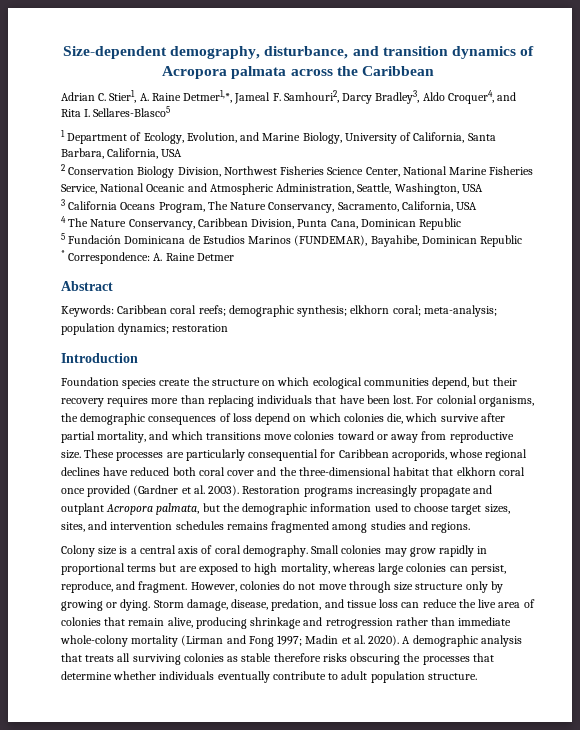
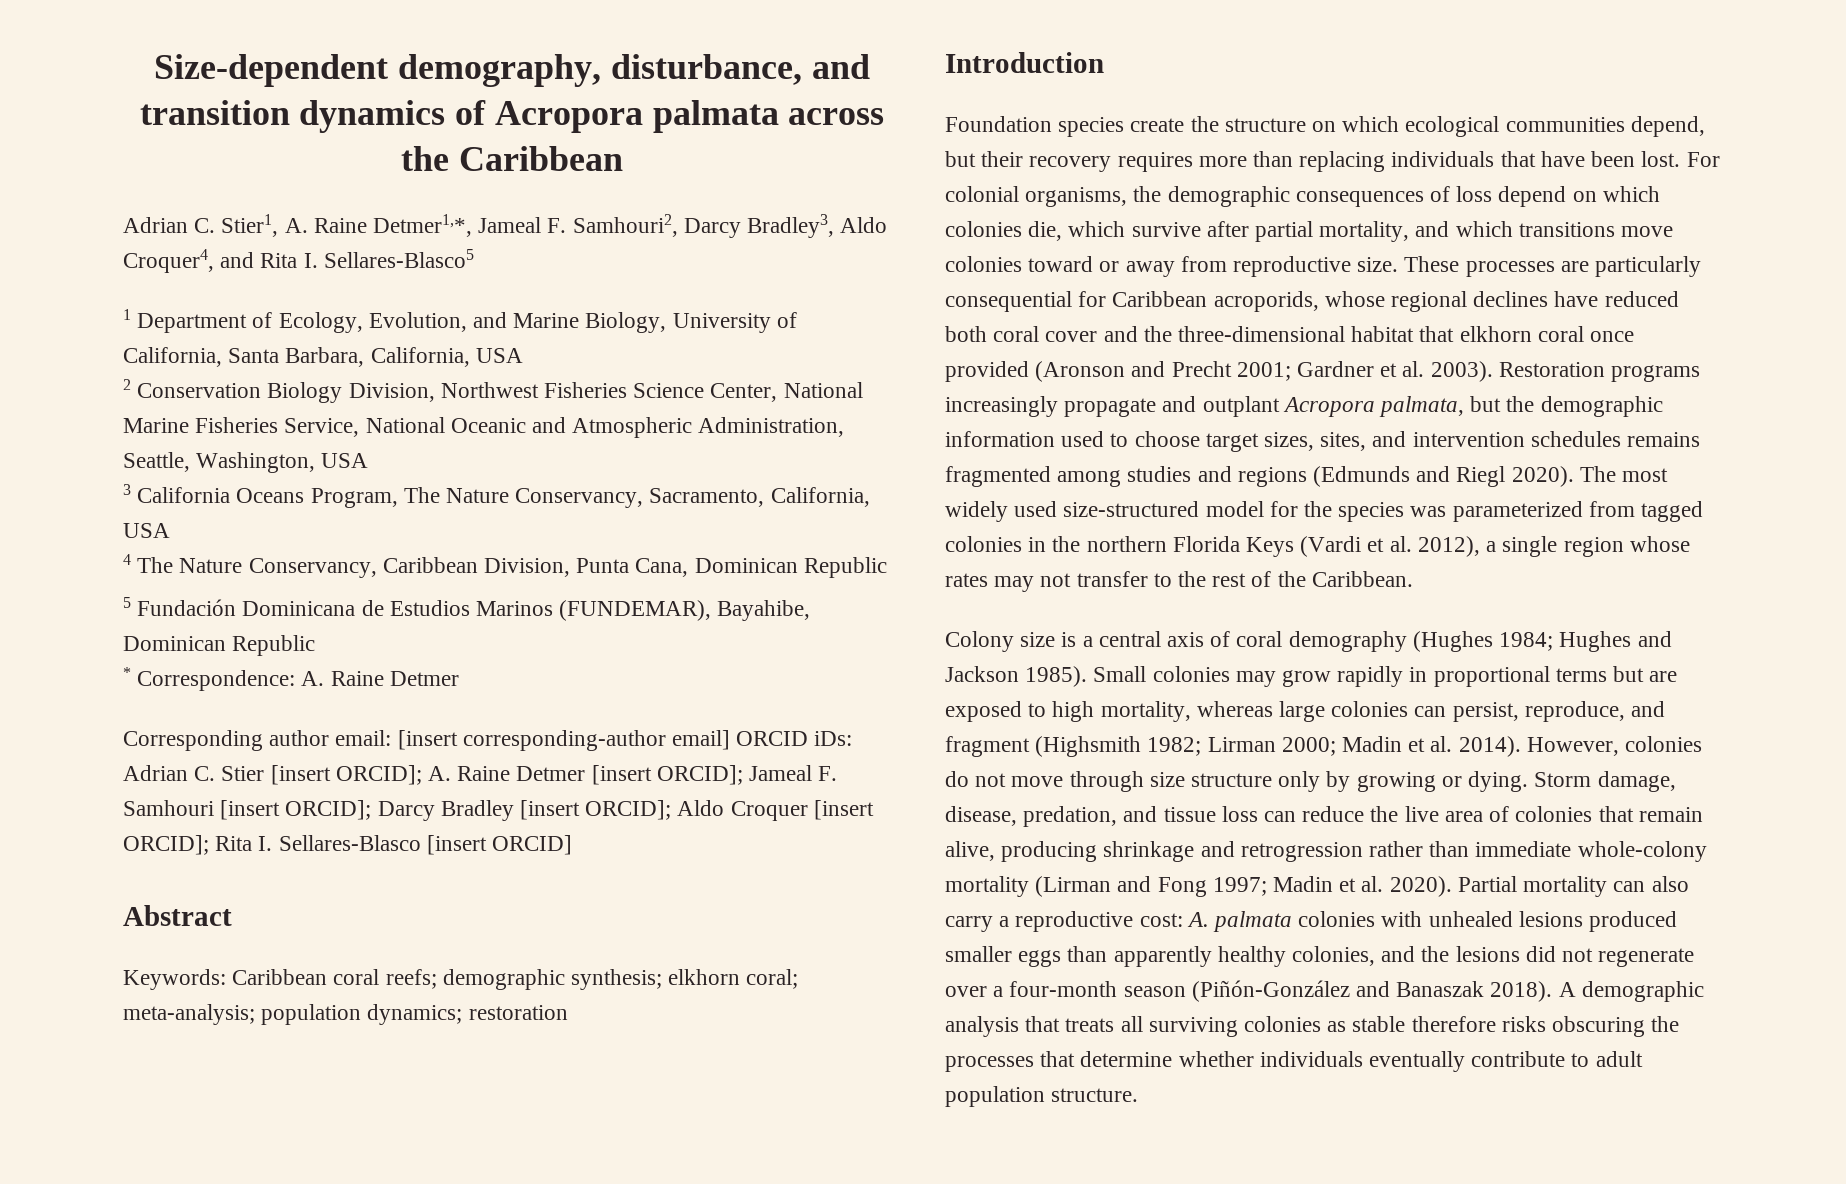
(234, 257) none -> [123,730,853,751] [123,765,838,785] [123,800,874,821] [123,835,573,855] // Corresponding author email: [insert corresponding-author email] ORCID iDs: Adrian C. Stier [insert ORCID]; A. Raine Detmer [insert ORCID]; Jameal F. Samhouri [insert ORCID]; Darcy Bradley [insert ORCID]; Aldo Croquer [insert ORCID]; Rita I. Sellares-Blasco [insert ORCID]
[133,485,179,496] (Gardner -> [1035,361,1375,382] (Aronson and Precht 2001; Gardner
[431,522,471,533] regions. -> [1237,466,1669,487] [945,501,1704,522] [945,536,1690,557] [945,571,1413,592] regions (Edmunds and Riegl 2020). The most widely used size-structured model for the species was parameterized from tagged colonies in the northern Florida Keys (Vardi et al. 2012), a single region whose rates may not transfer to the rest of the Caribbean.
[242,545,308,557] demography. -> [1288,631,1672,652] [945,666,1088,687] demography (Hughes 1984; Hughes and Jackson 1985).
[138,581,188,593] fragment. -> [945,736,1521,757] fragment (Highsmith 1982; Lirman 2000; Madin et al. 2014).
(400, 640) none -> [1457,876,1689,897] [945,911,1678,932] [945,946,1695,967] [945,980,1553,1002] Partial mortality can also carry a reproductive cost: A. palmata colonies with unhealed lesions produced smaller eggs than apparently healthy colonies, and the lesions did not regenerate over a four-month season (Piñón-González and Banaszak 2018).

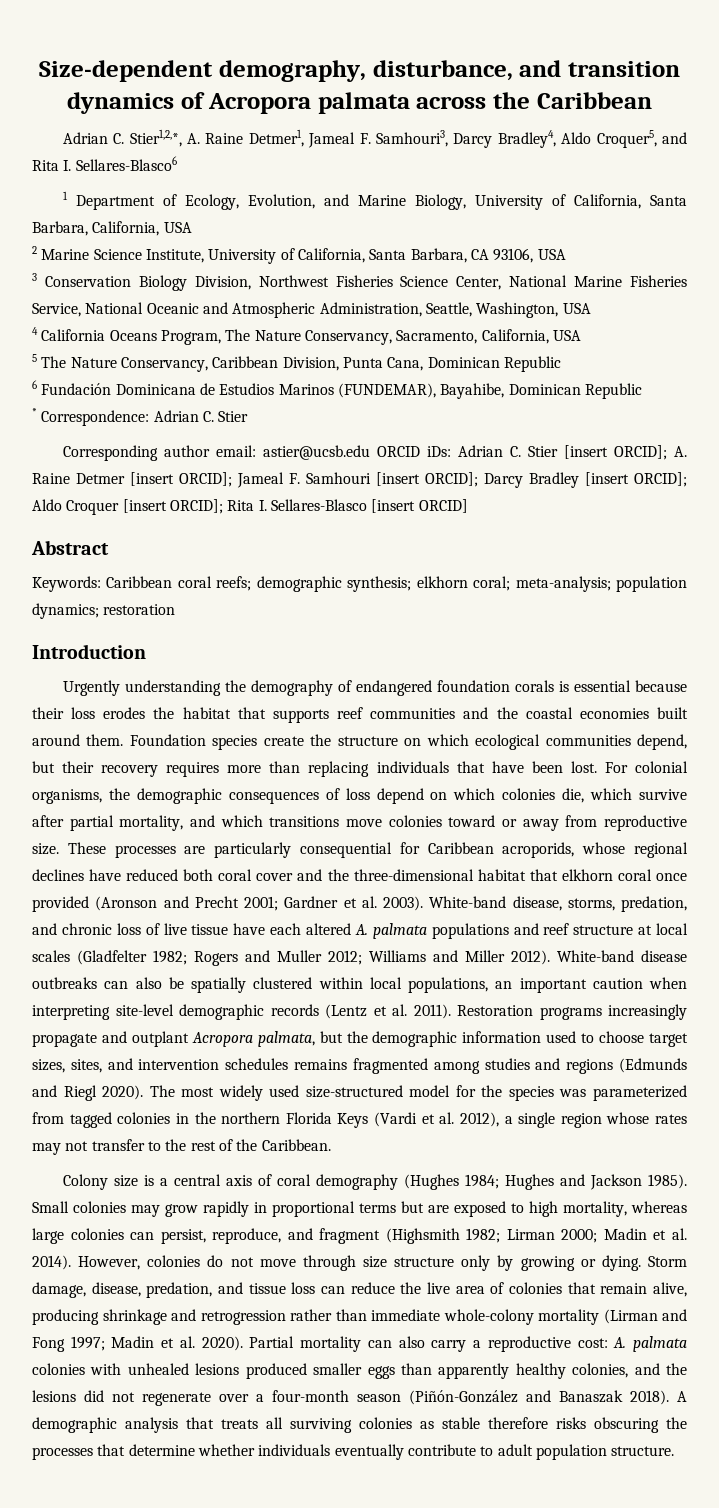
[221,214,888,238] [123,249,214,273] Stier1, A. Raine Detmer1,*, Jameal F. Samhouri2, Darcy Bradley3, Aldo Croquer4, -> [129,129,657,148] Stier1,2,*, A. Raine Detmer1, Jameal F. Samhouri3, Darcy Bradley4, Aldo Croquer5,
[323,249,474,268] Sellares-Blasco5 -> [75,156,177,171] Sellares-Blasco6
(131, 384) none -> [41,248,566,264] [32,273,37,281] Marine Science Institute, University of California, Santa Barbara, CA 93106, USA // 3
[123,484,131,495] 3 -> [32,327,38,335] 4
[123,554,131,565] 4 -> [32,354,37,362] 5
[123,597,131,608] 5 -> [32,380,37,389] 6
[301,671,459,686] A. Raine Detmer -> [153,410,249,422] Adrian C. Stier
[397,730,731,751] [insert corresponding-author email] -> [262,445,370,460] astier@ucsb.edu
(1104, 62) none -> [62,680,688,696] [32,707,688,723] [32,734,124,746] Urgently understanding the demography of endangered foundation corals is essential because their loss erodes the habitat that supports reef communities and the coastal economies built around them.
(1493, 371) none -> [429,896,687,912] [32,923,688,939] [32,950,687,966] [32,977,687,993] [32,1004,451,1020] White-band disease, storms, predation, and chronic loss of live tissue have each altered A. palmata populations and reef structure at local scales (Gladfelter 1982; Rogers and Muller 2012; Williams and Miller 2012). White-band disease outbreaks can also be spatially clustered within local populations, an important caution when interpreting site-level demographic records (Lentz et al. 2011).

